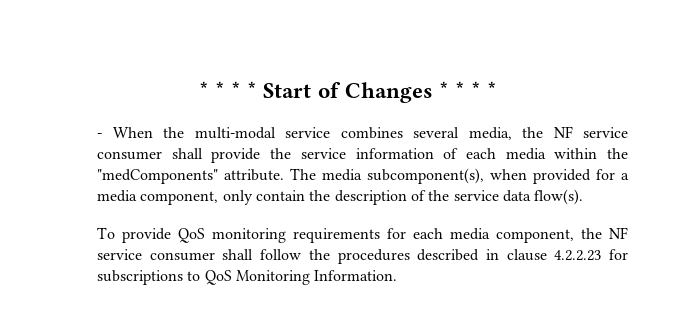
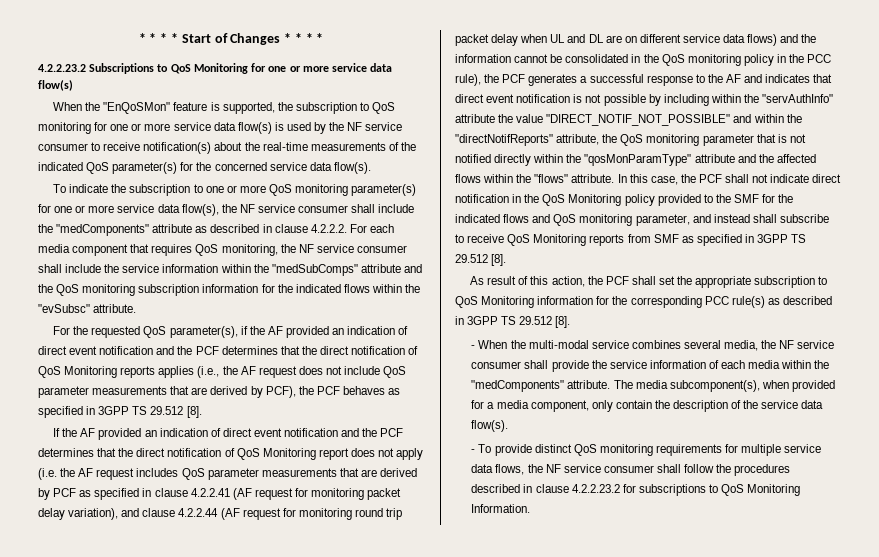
(497, 89) none -> [38,63,393,74] [38,80,73,91] [53,102,396,114] [38,122,403,134] [38,142,416,154] [38,162,371,174] [53,184,417,196] [38,204,415,216] [38,224,394,236] [38,244,407,256] [38,264,422,276] [38,284,421,296] [38,304,137,313] [53,326,409,338] [38,346,419,355] [38,366,407,378] [38,386,401,398] [38,406,202,418] [53,428,404,440] [38,448,424,460] [38,468,418,480] [38,488,402,500] [38,508,403,520] [455,34,817,46] [455,54,832,66] [455,74,833,86] [455,94,834,106] [455,114,802,126] [455,134,806,146] [455,154,816,166] [455,174,842,185] [455,194,794,206] [455,214,829,226] [455,234,807,246] [455,254,507,266] [470,276,828,288] [455,296,832,308] [455,316,571,328] // 4.2.2.23.2 Subscriptions to QoS Monitoring for one or more service data flow(s) // When the "EnQoSMon" feature is supported, the subscription to QoS monitoring for one or more service data flow(s) is used by the NF service consumer to receive notification(s) about the real-time measurements of the indicated QoS parameter(s) for the concerned service data flow(s). // To indicate the subscription to one or more QoS monitoring parameter(s) for one or more service data flow(s), the NF service consumer shall include the "medComponents" attribute as described in clause 4.2.2.2. For each media component that requires QoS monitoring, the NF service consumer shall include the service information within the "medSubComps" attribute and the QoS monitoring subscription information for the indicated flows within the "evSubsc" attribute. // For the requested QoS parameter(s), if the AF provided an indication of direct event notification and the PCF determines that the direct notification of QoS Monitoring reports applies (i.e., the AF request does not include QoS parameter measurements that are derived by PCF), the PCF behaves as specified in 3GPP TS 29.512 [8]. // If the AF provided an indication of direct event notification and the PCF determines that the direct notification of QoS Monitoring report does not apply (i.e. the AF request includes QoS parameter measurements that are derived by PCF as specified in clause 4.2.2.41 (AF request for monitoring packet delay variation), and clause 4.2.2.44 (AF request for monitoring round trip packet delay when UL and DL are on different service data flows) and the information cannot be consolidated in the QoS monitoring policy in the PCC rule), the PCF generates a successful response to the AF and indicates that direct event notification is not possible by including within the "servAuthInfo" attribute the value "DIRECT_NOTIF_NOT_POSSIBLE" and within the "directNotifReports" attribute, the QoS monitoring parameter that is not notified directly within the "qosMonParamType" attribute and the affected flows within the "flows" attribute. In this case, the PCF shall not indicate direct notification in the QoS Monitoring policy provided to the SMF for the indicated flows and QoS monitoring parameter, and instead shall subscribe to receive QoS Monitoring reports from SMF as specified in 3GPP TS 29.512 [8]. // As result of this action, the PCF shall set the appropriate subscription to QoS Monitoring information for the corresponding PCC rule(s) as described in 3GPP TS 29.512 [8].
(584, 197) none -> [471,449,476,453] -
(171, 235) none -> [534,444,572,453] distinct
[412,228,574,243] each media component, -> [741,444,822,456] [471,464,525,475] multiple service data flows,
[554,250,602,261] 4.2.2.23 -> [571,484,620,493] 4.2.2.23.2

